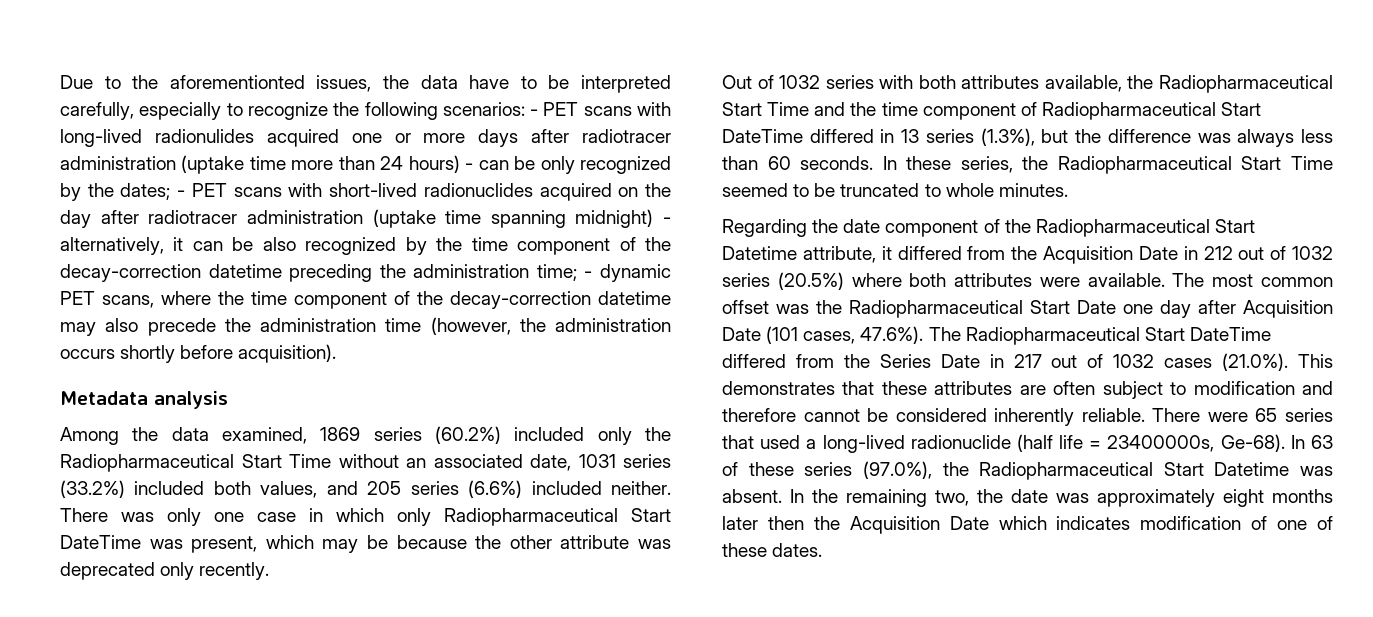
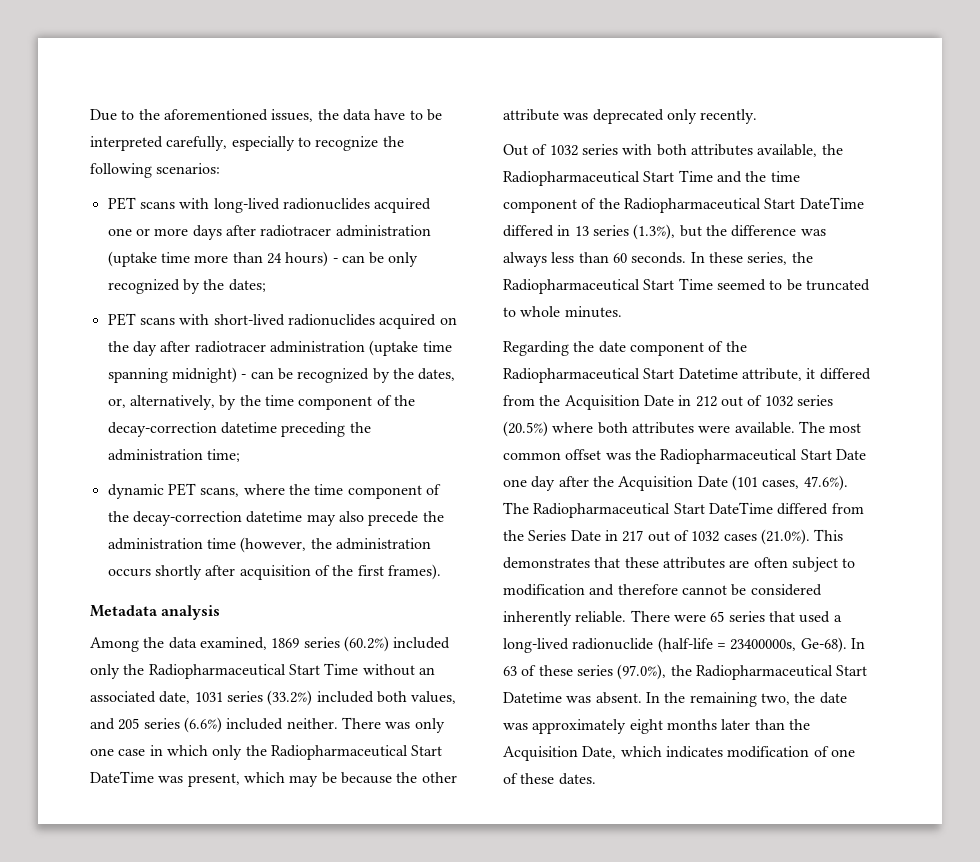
[169,75,305,89] aforementionted -> [163,109,268,121] aforementioned
[530,109,539,116] - -> (221, 168) //
[154,129,254,143] radionulides -> [282,198,370,210] radionuclides
[177,190,186,197] - -> (266, 285) //
[60,237,463,255] alternatively, it can be also recognized by the -> [250,368,456,383] [107,395,261,410] can be recognized by the dates, or, alternatively, by the
[584,271,593,278] - -> (240, 455) //
[180,344,337,363] before acquisition). -> [205,564,441,580] after acquisition of the first frames).
(431, 517) none -> [245,745,267,756] the
(1037, 109) none -> [598,198,620,209] the
(1236, 307) none -> [592,476,614,487] the
[1016,434,1084,452] (half life -> [657,637,713,653] (half-life
[767,516,989,534] then the Acquisition Date -> [754,719,810,730] [503,746,617,761] than the Acquisition Date,

